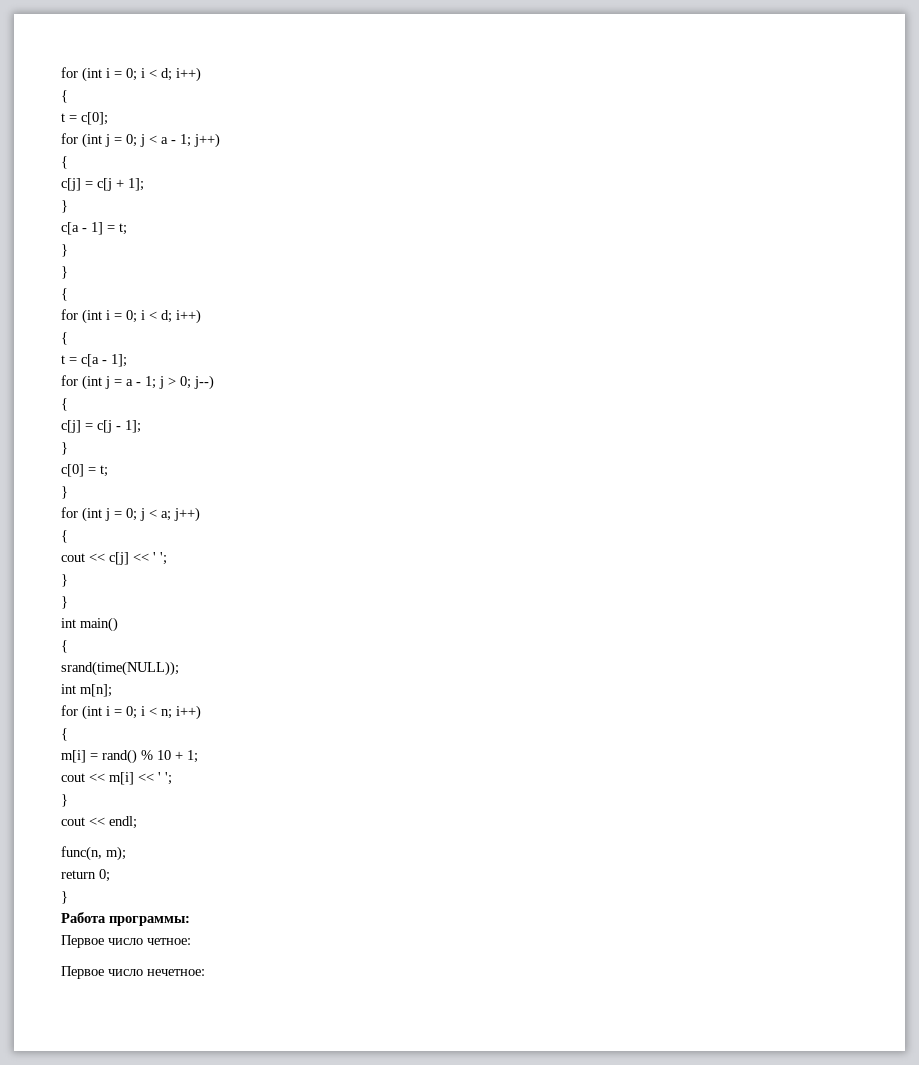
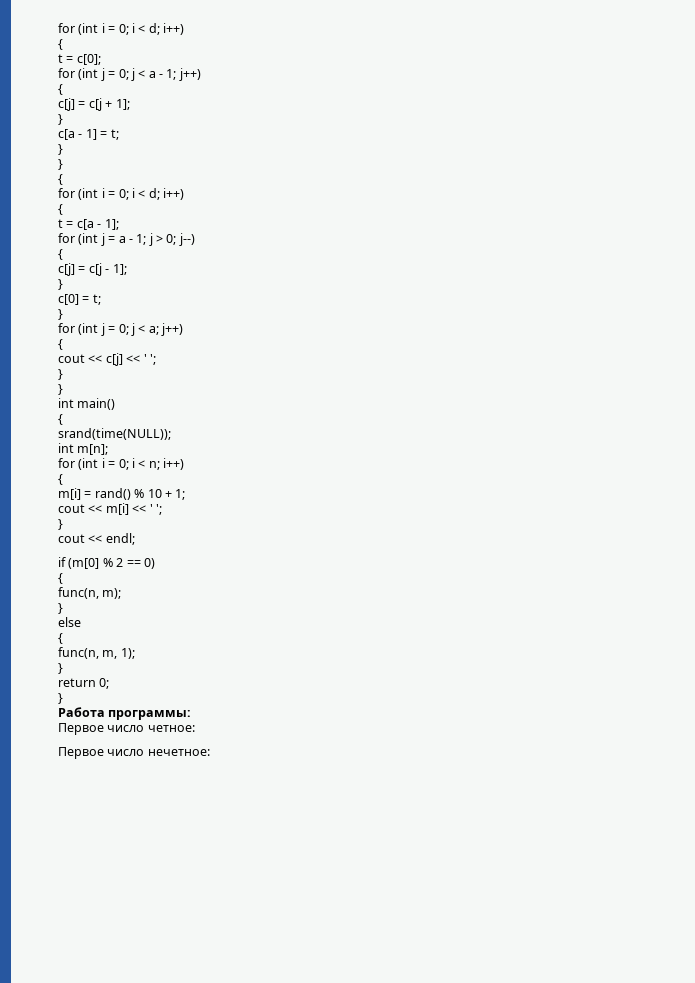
[61,846,126,861] func(n, m); -> [58,557,155,569] [58,573,63,584] [58,587,122,599] [58,603,63,614] [58,617,81,627] [58,633,63,644] [58,647,135,659] [58,663,63,674] if (m[0] % 2 == 0) // { // func(n, m); // } // else // { // func(n, m, 1); // }

